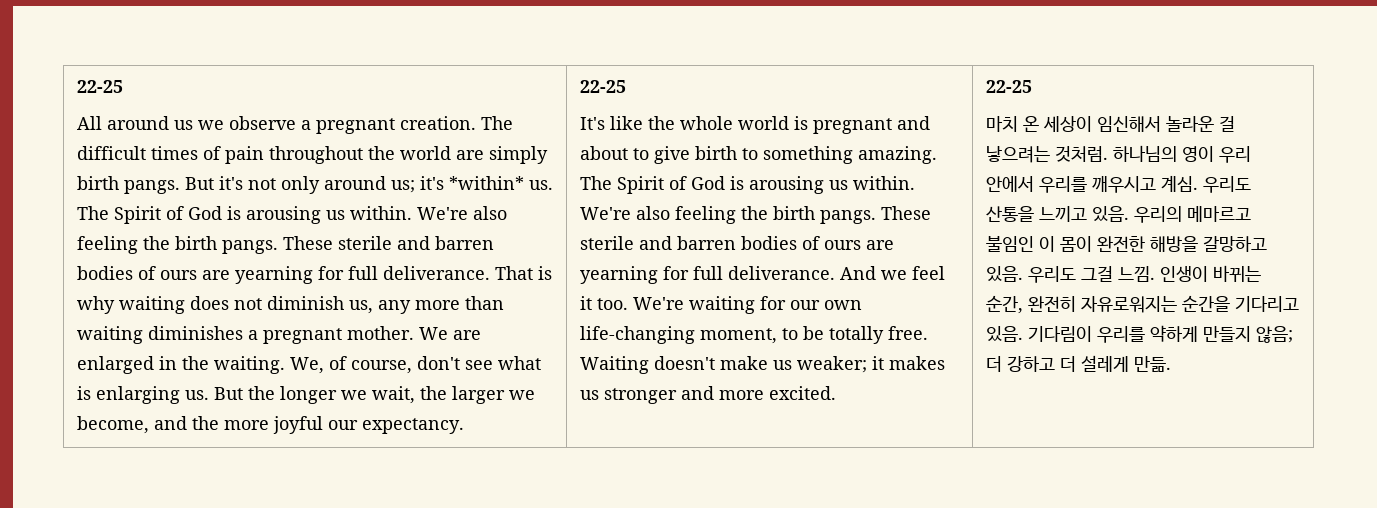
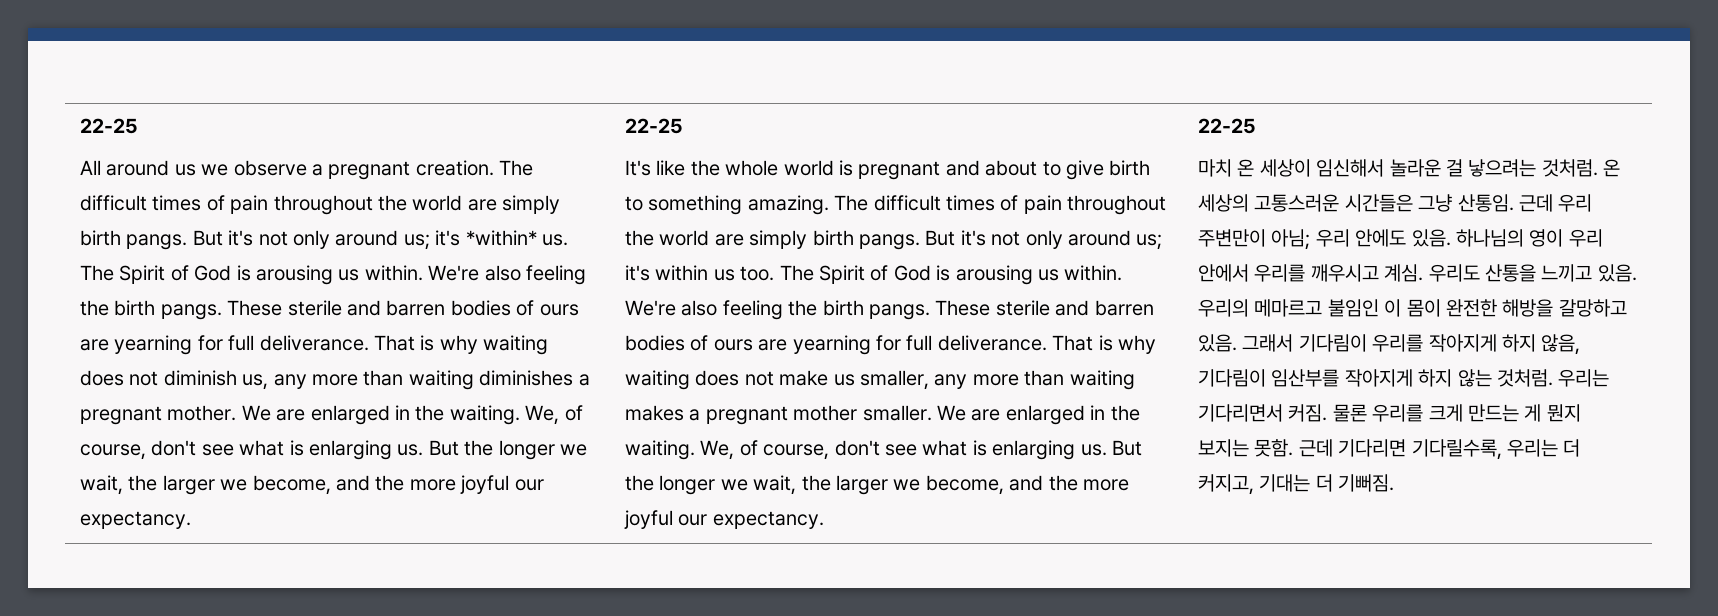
(612, 183) none -> [873,195,1167,215] [625,230,1163,250] [625,265,814,281] difficult times of pain throughout the world are simply birth pangs. But it's not only around us; it's within us too. The
[839,266,945,280] [579,296,862,314] [579,326,928,344] [579,356,945,374] [579,386,836,404] And we feel it too. We're waiting for our own life-changing moment, to be totally free. Waiting doesn't make us weaker; it makes us stronger and more excited. -> [1052,335,1157,354] [625,370,1135,390] [625,405,1140,425] [625,440,1143,460] [625,475,1130,495] [624,510,824,529] That is why waiting does not make us smaller, any more than waiting makes a pregnant mother smaller. We are enlarged in the waiting. We, of course, don't see what is enlarging us. But the longer we wait, the larger we become, and the more joyful our expectancy.
(1108, 154) none -> [1603,159,1621,177] [1198,194,1593,212] [1198,229,1451,250] 온 세상의 고통스러운 시간들은 그냥 산통임. 근데 우리 주변만이 아님; 우리 안에도 있음.
[1027,265,1261,283] [985,295,1299,314] [985,325,1293,343] [985,355,1171,372] 우리도 그걸 느낌. 인생이 바뀌는 순간, 완전히 자유로워지는 순간을 기다리고 있음. 기다림이 우리를 약하게 만들지 않음; 더 강하고 더 설레게 만듦. -> [1242,334,1581,355] [1198,369,1610,387] [1198,404,1581,422] [1198,439,1581,460] [1198,474,1395,495] 그래서 기다림이 우리를 작아지게 하지 않음, 기다림이 임산부를 작아지게 하지 않는 것처럼. 우리는 기다리면서 커짐. 물론 우리를 크게 만드는 게 뭔지 보지는 못함. 근데 기다리면 기다릴수록, 우리는 더 커지고, 기대는 더 기뻐짐.

